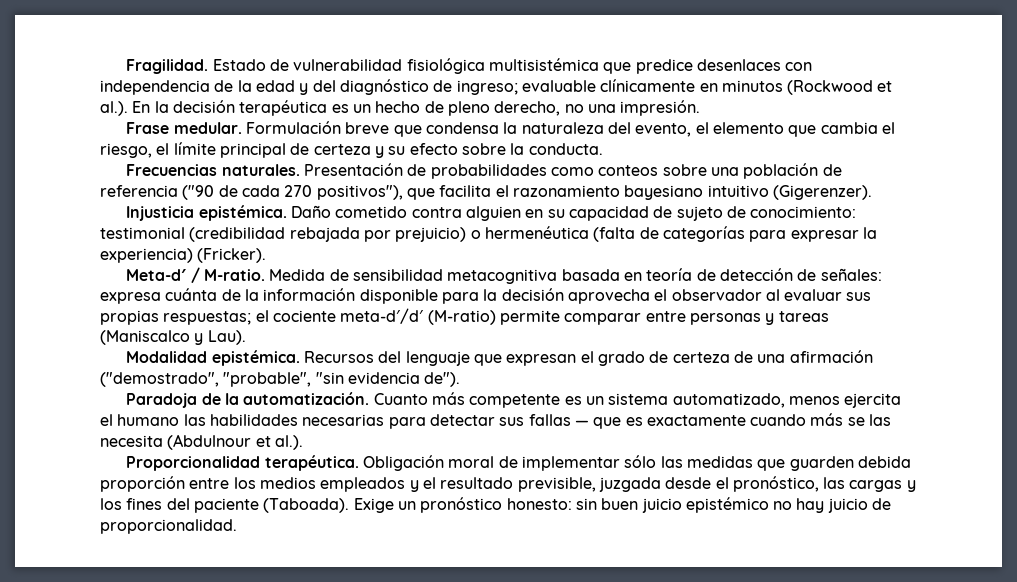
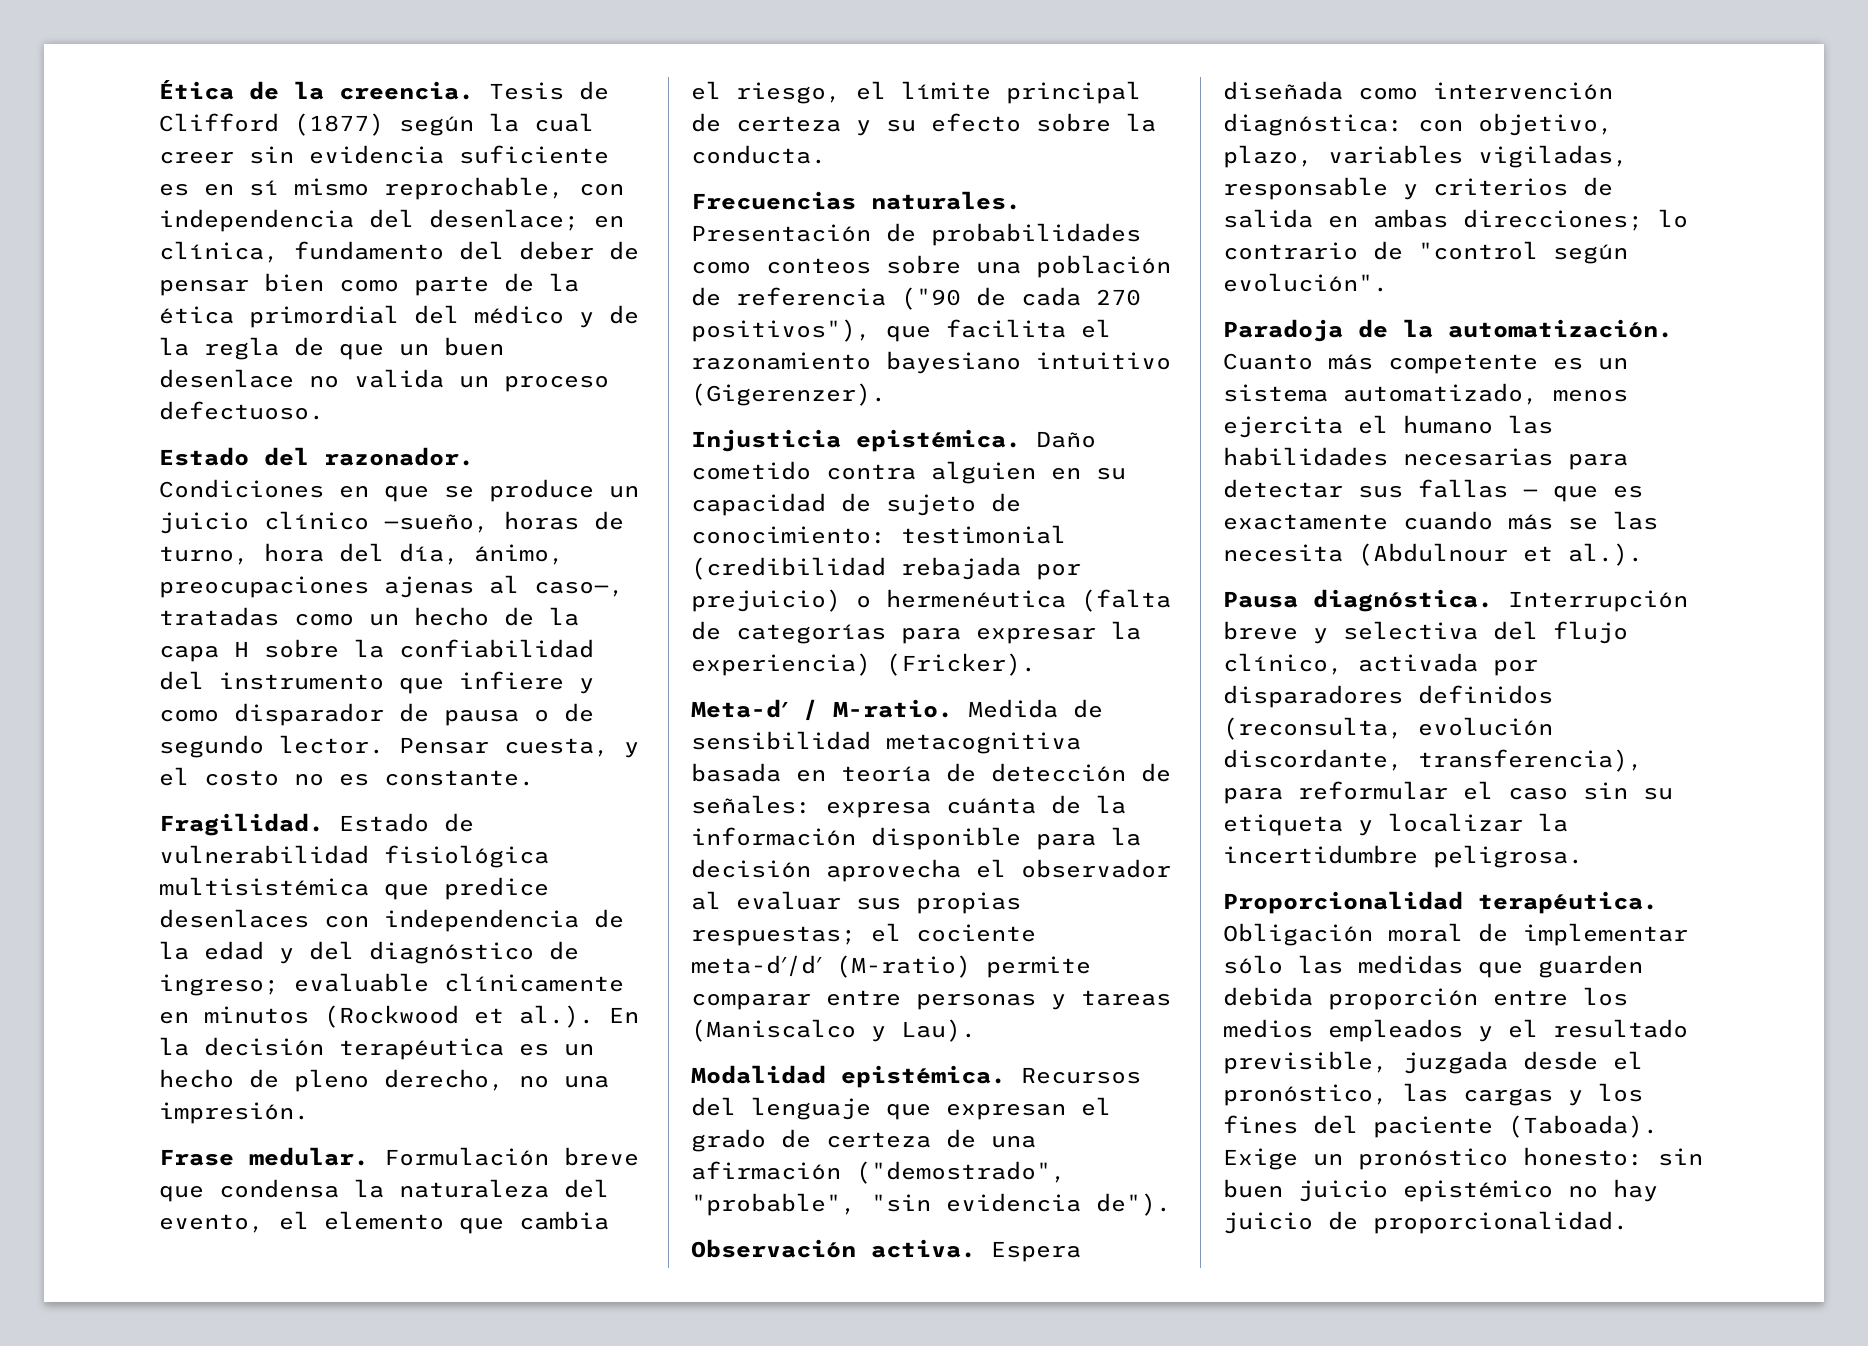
(126, 66) none -> [159,80,609,100] [159,113,594,136] [159,145,609,164] [159,177,624,200] [159,209,624,232] [159,241,639,263] [159,273,579,296] [159,305,639,328] [159,337,504,360] [159,369,609,392] [159,401,324,420] [159,447,474,466] [159,479,639,502] [159,511,624,534] [159,543,564,565] [159,575,624,598] [159,607,579,626] [159,639,594,662] [159,671,594,694] [159,703,594,726] [159,735,639,758] [159,767,534,786] Ética de la creencia. Tesis de Clifford (1877) según la cual creer sin evidencia suficiente es en sí mismo reprochable, con independencia del desenlace; en clínica, fundamento del deber de pensar bien como parte de la ética primordial del médico y de la regla de que un buen desenlace no valida un proceso defectuoso. // Estado del razonador. Condiciones en que se produce un juicio clínico —sueño, horas de turno, hora del día, ánimo, preocupaciones ajenas al caso—, tratadas como un hecho de la capa H sobre la confiabilidad del instrumento que infiere y como disparador de pausa o de segundo lector. Pensar cuesta, y el costo no es constante. //
(461, 379) none -> [691,1239,1081,1262] [1223,81,1613,100] [1223,113,1613,136] [1223,145,1628,168] [1223,177,1613,200] [1223,209,1688,231] [1223,241,1628,264] [1223,273,1388,292] // Observación activa. Espera diseñada como intervención diagnóstica: con objetivo, plazo, variables vigiladas, responsable y criterios de salida en ambas direcciones; lo contrario de "control según evolución".
(303, 442) none -> [1223,589,1688,612] [1223,621,1628,644] [1223,653,1538,676] [1223,685,1553,708] [1223,717,1553,740] [1223,749,1643,772] [1223,781,1673,804] [1223,813,1568,836] [1223,845,1583,868] // Pausa diagnóstica. Interrupción breve y selectiva del flujo clínico, activada por disparadores definidos (reconsulta, evolución discordante, transferencia), para reformular el caso sin su etiqueta y localizar la incertidumbre peligrosa.

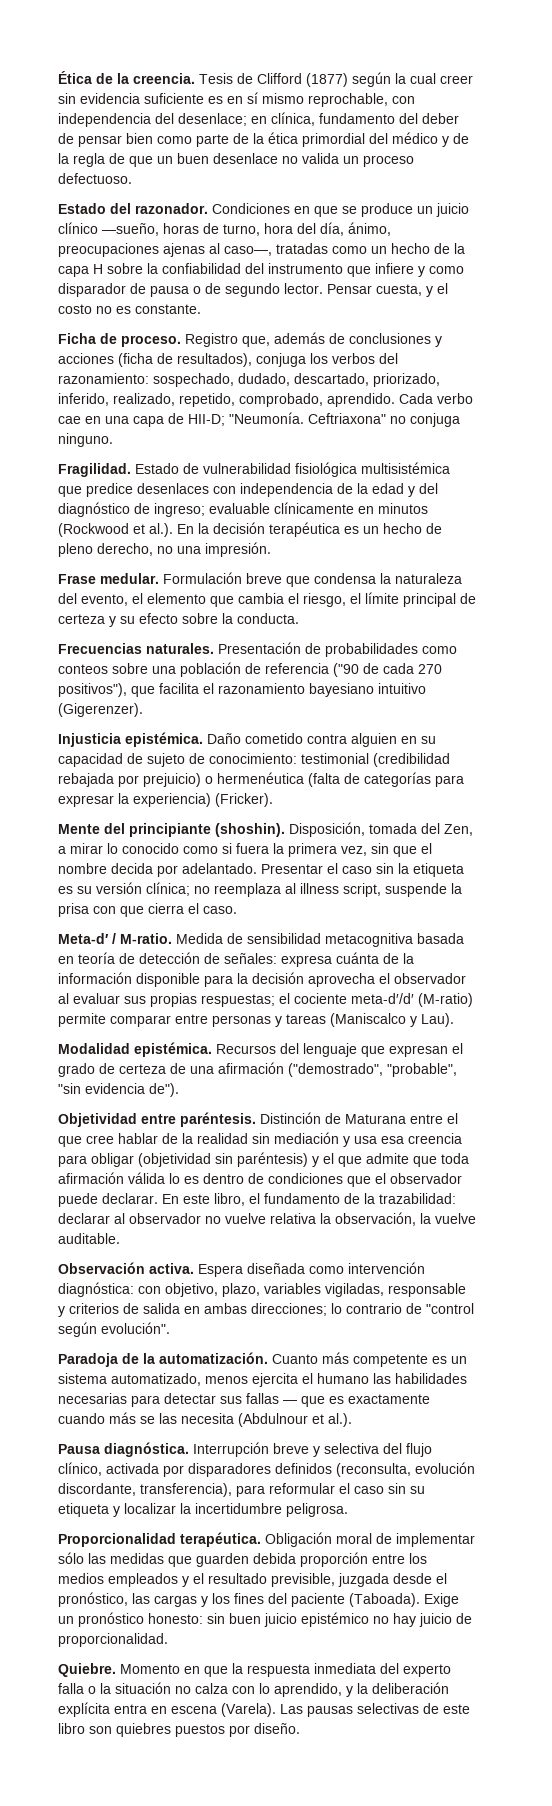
(534, 778) none -> [58,332,442,347] [58,353,398,367] [58,373,440,387] [58,393,473,407] [58,412,460,427] [58,433,113,447] // Ficha de proceso. Registro que, además de conclusiones y acciones (ficha de resultados), conjuga los verbos del razonamiento: sospechado, dudado, descartado, priorizado, inferido, realizado, repetido, comprobado, aprendido. Cada verbo cae en una capa de HII-D; "Neumonía. Ceftriaxona" no conjuga ninguno.
(1036, 664) none -> [58,822,473,837] [58,843,432,857] [58,863,464,877] [58,882,462,897] [58,903,237,917] // Mente del principiante (shoshin). Disposición, tomada del Zen, a mirar lo conocido como si fuera la primera vez, sin que el nombre decida por adelantado. Presentar el caso sin la etiqueta es su versión clínica; no reemplaza al illness script, suspende la prisa con que cierra el caso.
(1171, 1204) none -> [58,1112,458,1127] [58,1132,462,1147] [58,1152,469,1167] [58,1172,462,1187] [58,1193,456,1207] [58,1212,476,1226] [58,1233,120,1244] // Objetividad entre paréntesis. Distinción de Maturana entre el que cree hablar de la realidad sin mediación y usa esa creencia para obligar (objetividad sin paréntesis) y el que admite que toda afirmación válida lo es dentro de condiciones que el observador puede declarar. En este libro, el fundamento de la trazabilidad: declarar al observador no vuelve relativa la observación, la vuelve auditable.
(1628, 1222) none -> [58,1663,451,1677] [58,1682,449,1697] [58,1702,470,1717] [58,1723,300,1737] // Quiebre. Momento en que la respuesta inmediata del experto falla o la situación no calza con lo aprendido, y la deliberación explícita entra en escena (Varela). Las pausas selectivas de este libro son quiebres puestos por diseño.

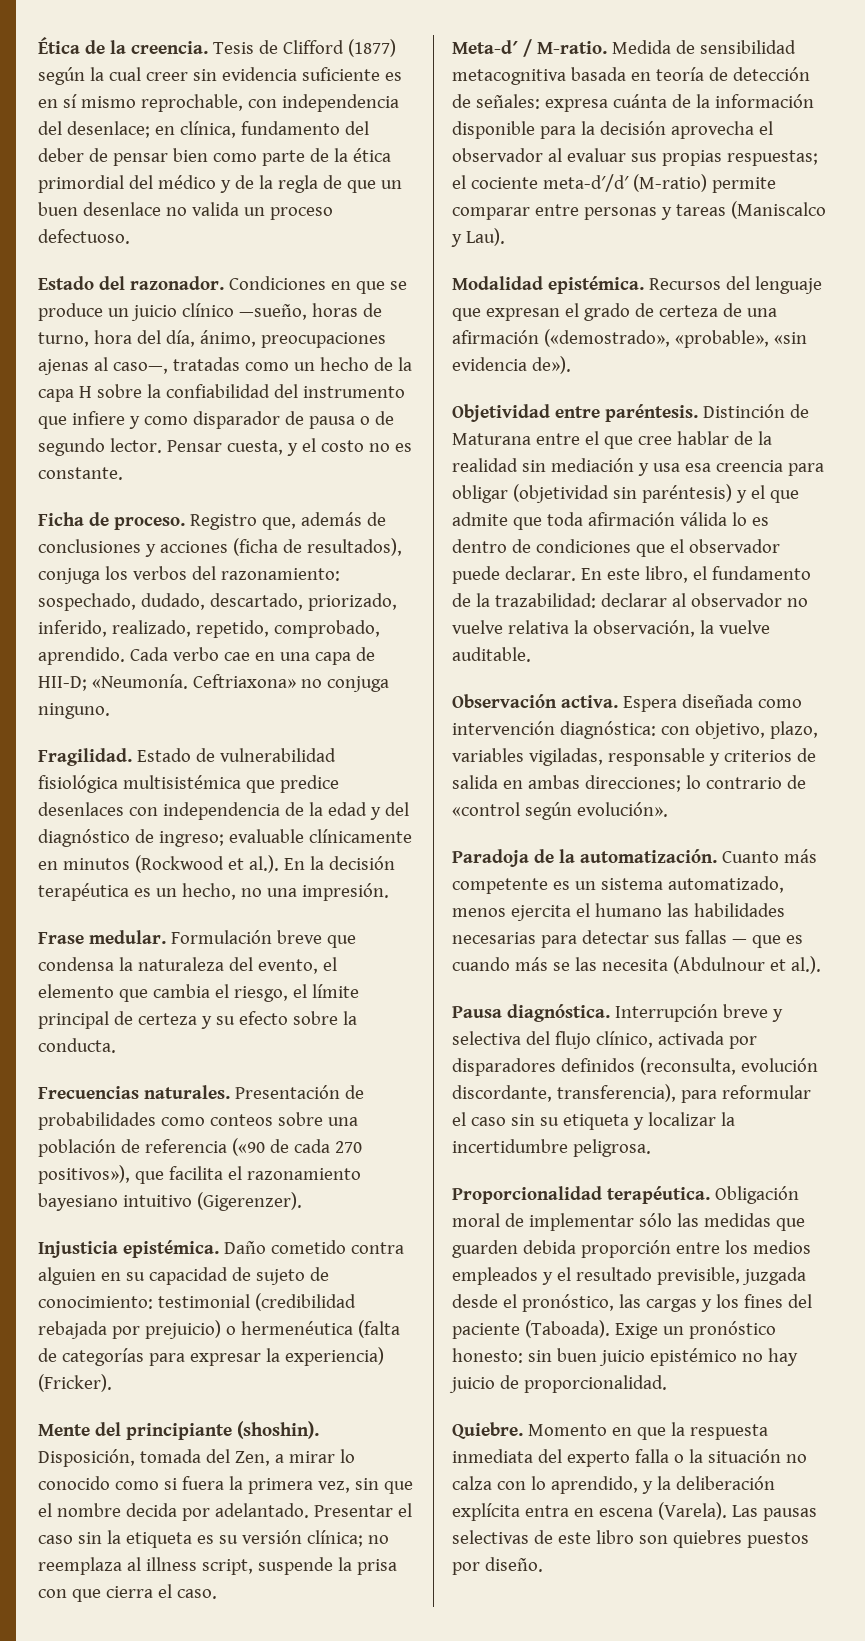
[229,412,386,424] "Neumonía. Ceftriaxona" -> [91,674,296,689] «Neumonía. Ceftriaxona»
[383,523,442,534] [58,543,153,557] hecho de pleno derecho, -> [181,883,236,900] hecho,
[333,663,359,677] ("90 -> [231,1138,265,1156] («90
[58,683,127,697] positivos"), -> [38,1165,130,1184] positivos»),
[288,1063,457,1077] [58,1083,179,1097] ("demostrado", "probable", "sin evidencia de"). -> [543,329,807,348] [452,356,571,374] («demostrado», «probable», «sin evidencia de»).
[426,1303,474,1314] [58,1322,170,1337] "control según evolución". -> [452,802,668,820] «control según evolución».
[348,1394,430,1404] exactamente -> (803, 939) none

